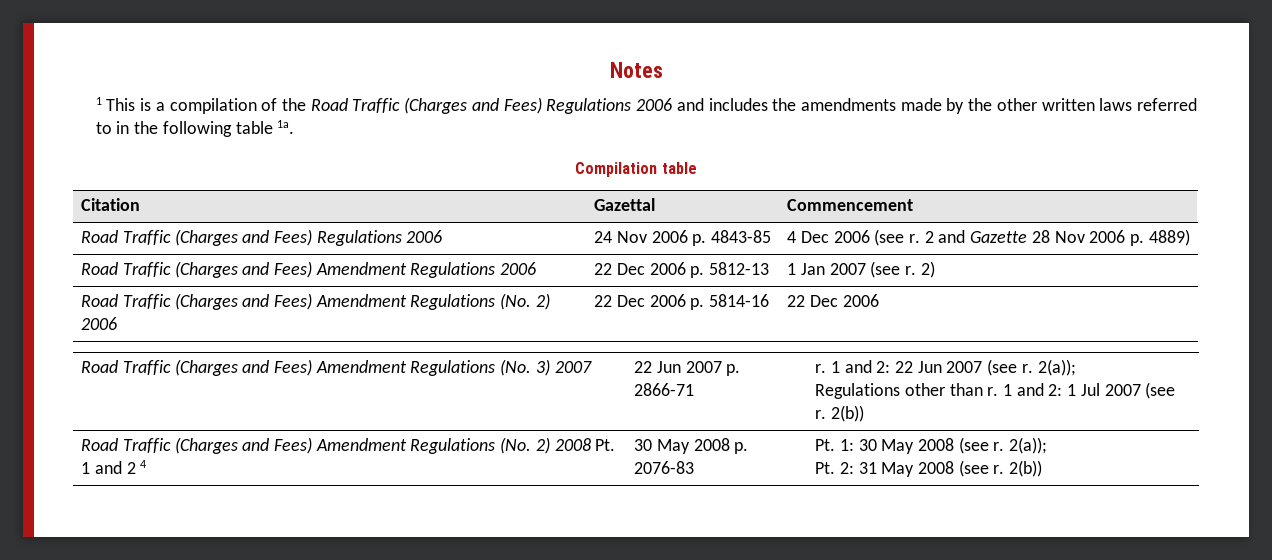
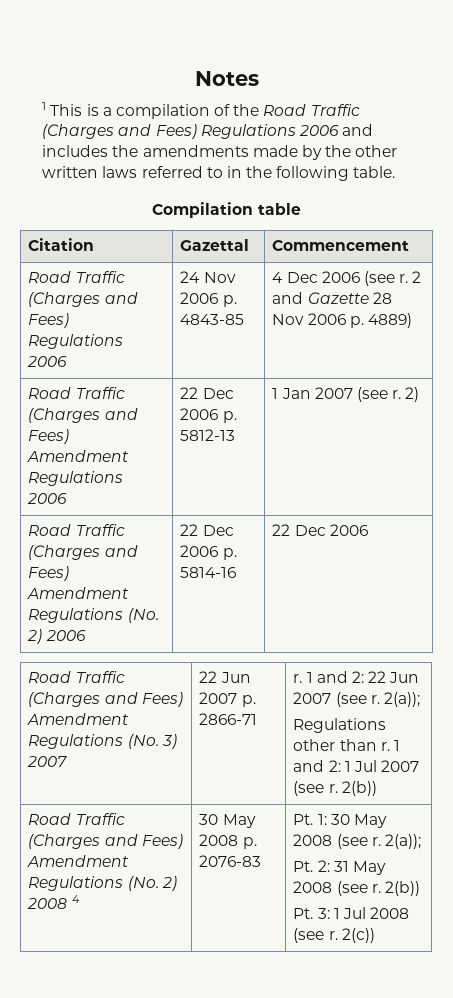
[235,120,295,134] table 1a. -> [353,166,396,178] table.
[595,439,616,451] [81,461,136,474] Pt. 1 and 2 -> (68, 903) none
(1043, 468) none -> [293,907,410,919] [293,928,375,943] // Pt. 3: 1 Jul 2008 (see r. 2(c))

